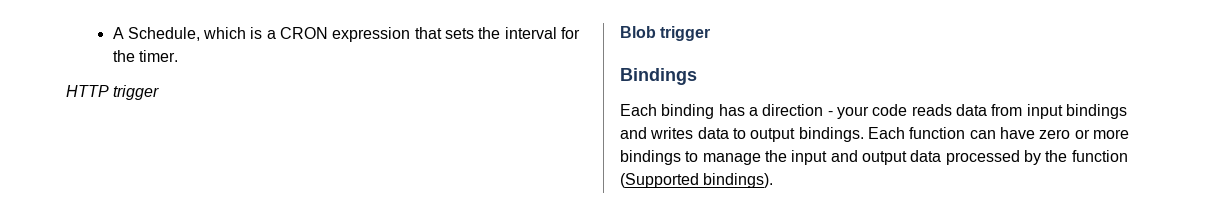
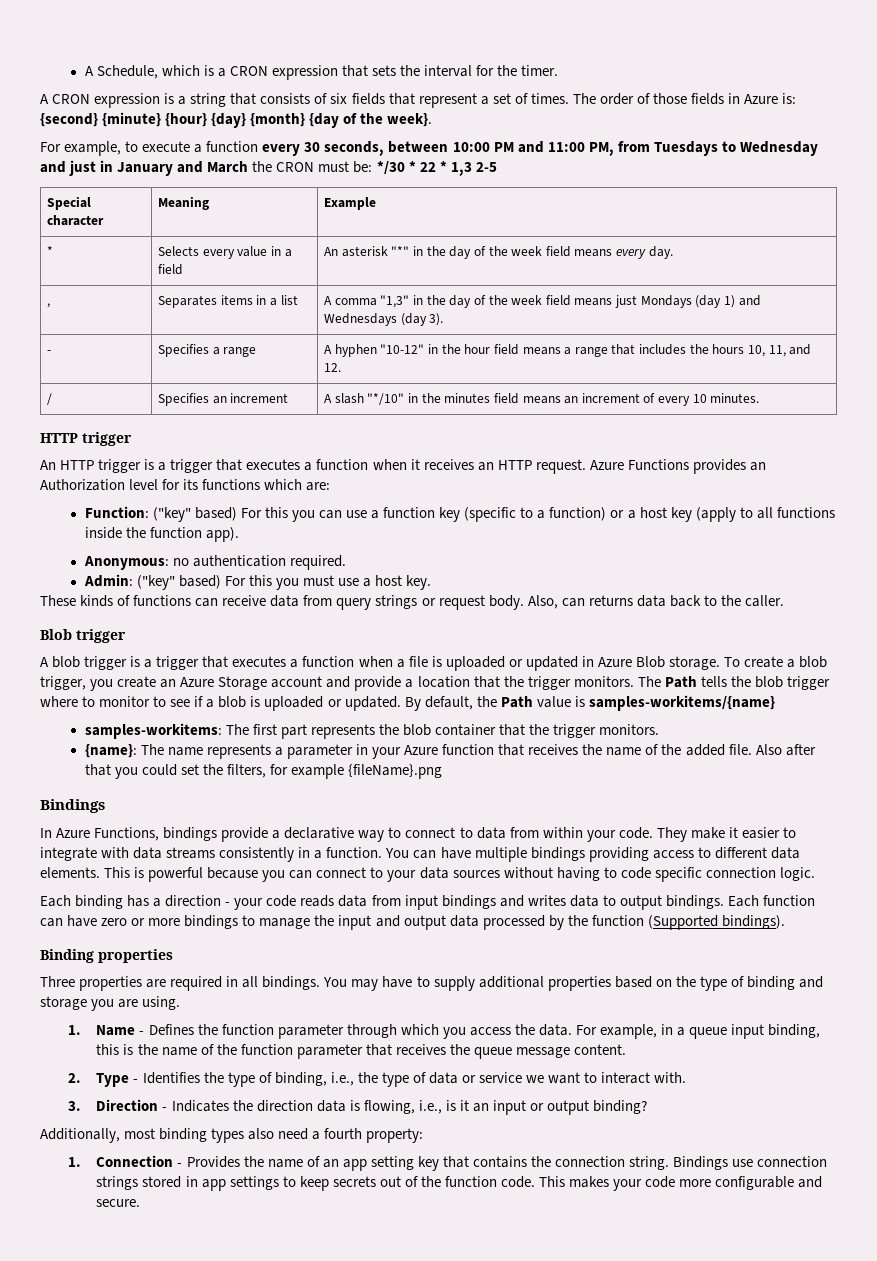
[66,85,160,100] [620,26,711,41] [620,68,697,85] HTTP trigger // Blob trigger // Bindings -> [40,93,797,108] [40,112,433,128] [40,141,818,156] [40,160,497,176] [47,196,92,210] [47,215,105,226] [158,196,210,210] [324,197,377,210] [47,246,54,256] [158,246,292,259] [158,264,184,275] [324,246,673,259] [47,303,51,308] [158,295,298,308] [324,295,761,308] [324,313,444,326] [47,350,52,354] [158,344,257,357] [324,344,812,357] [324,363,342,372] [47,393,53,405] [158,393,289,406] [324,393,760,406] [40,432,132,446] [40,459,766,474] [40,479,331,491] [84,506,835,522] [84,527,239,542] [83,555,346,570] [83,574,432,590] [40,595,784,610] [40,629,126,643] [40,656,828,671] [40,676,830,691] [40,695,775,711] [84,723,660,739] [84,744,816,759] [84,764,443,779] [40,799,105,813] [40,827,796,842] [40,847,800,862] [40,867,815,882] A CRON expression is a string that consists of six fields that represent a set of times. The order of those fields in Azure is: {second} {minute} {hour} {day} {month} {day of the week}. // For example, to execute a function every 30 seconds, between 10:00 PM and 11:00 PM, from Tuesdays to Wednesday and just in January and March the CRON must be: */30 * 22 * 1,3 2-5 // Special character | Meaning | Example // * | Selects every value in a field | An asterisk "*" in the day of the week field means every day. // , | Separates items in a list | A comma "1,3" in the day of the week field means just Mondays (day 1) and Wednesdays (day 3). // - | Specifies a range | A hyphen "10-12" in the hour field means a range that includes the hours 10, 11, and 12. // / | Specifies an increment | A slash "*/10" in the minutes field means an increment of every 10 minutes. // HTTP trigger // An HTTP trigger is a trigger that executes a function when it receives an HTTP request. Azure Functions provides an Authorization level for its functions which are: // Function: ("key" based) For this you can use a function key (specific to a function) or a host key (apply to all functions inside the function app). // Anonymous: no authentication required. // Admin: ("key" based) For this you must use a host key. // These kinds of functions can receive data from query strings or request body. Also, can returns data back to the caller. // Blob trigger // A blob trigger is a trigger that executes a function when a file is uploaded or updated in Azure Blob storage. To create a blob trigger, you create an Azure Storage account and provide a location that the trigger monitors. The Path tells the blob trigger where to monitor to see if a blob is uploaded or updated. By default, the Path value is samples-workitems/{name} // samples-workitems: The first part represents the blob container that the trigger monitors. // {name}: The name represents a parameter in your Azure function that receives the name of the added file. Also after that you could set the filters, for example {fileName}.png // Bindings // In Azure Functions, bindings provide a declarative way to connect to data from within your code. They make it easier to integrate with data streams consistently in a function. You can have multiple bindings providing access to different data elements. This is powerful because you can connect to your data sources without having to code specific connection logic.
(774, 180) none -> [40,949,173,963] [40,976,823,991] [40,996,181,1011] [68,1024,821,1039] [96,1044,627,1059] [68,1072,687,1087] [68,1099,648,1115] [40,1128,424,1143] [68,1155,828,1171] [96,1176,823,1191] [96,1199,141,1207] // Binding properties // Three properties are required in all bindings. You may have to supply additional properties based on the type of binding and storage you are using. // 1. Name - Defines the function parameter through which you access the data. For example, in a queue input binding, this is the name of the function parameter that receives the queue message content. // 2. Type - Identifies the type of binding, i.e., the type of data or service we want to interact with. // 3. Direction - Indicates the direction data is flowing, i.e., is it an input or output binding? // Additionally, most binding types also need a fourth property: // 1. Connection - Provides the name of an app setting key that contains the connection string. Bindings use connection strings stored in app settings to keep secrets out of the function code. This makes your code more configurable and secure.

